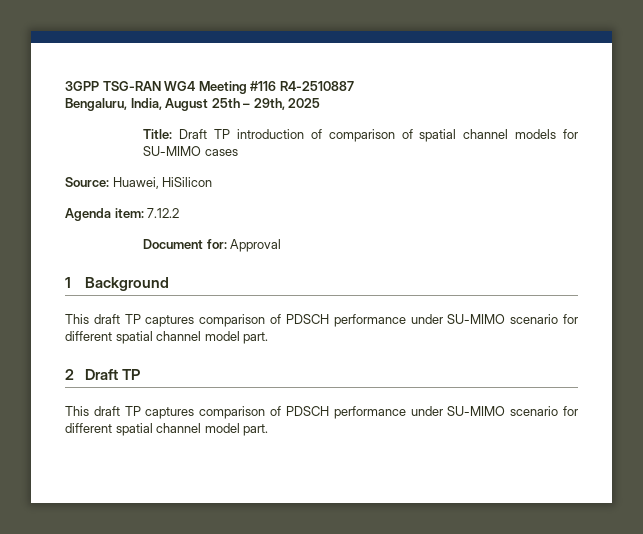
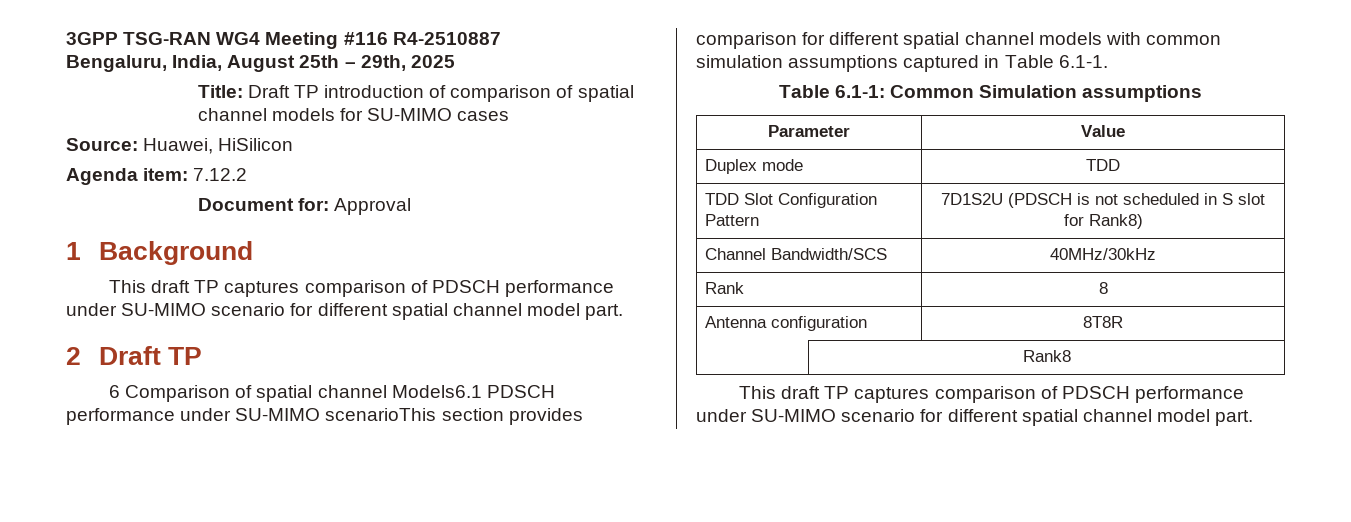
(140, 374) none -> [109,385,555,402] [66,408,583,425] [696,32,1221,49] [696,55,1108,72] [778,85,1203,102] [768,125,850,137] [1081,125,1125,137] [705,159,804,174] [1086,159,1120,171] [705,193,878,208] [705,214,760,226] [941,193,1265,208] [1063,214,1143,229] [705,248,888,260] [1050,248,1156,260] [705,282,745,294] [1098,282,1108,294] [705,316,868,331] [1083,316,1123,328] [1022,350,1071,362] // 6 Comparison of spatial channel Models6.1 PDSCH performance under SU-MIMO scenarioThis section provides comparison for different spatial channel models with common simulation assumptions captured in Table 6.1-1. // Table 6.1-1: Common Simulation assumptions // Parameter | Value // Duplex mode | TDD // TDD Slot Configuration Pattern | 7D1S2U (PDSCH is not scheduled in S slot for Rank8) // Channel Bandwidth/SCS | 40MHz/30kHz // Rank | 8 // Antenna configuration | 8T8R // | Rank8

